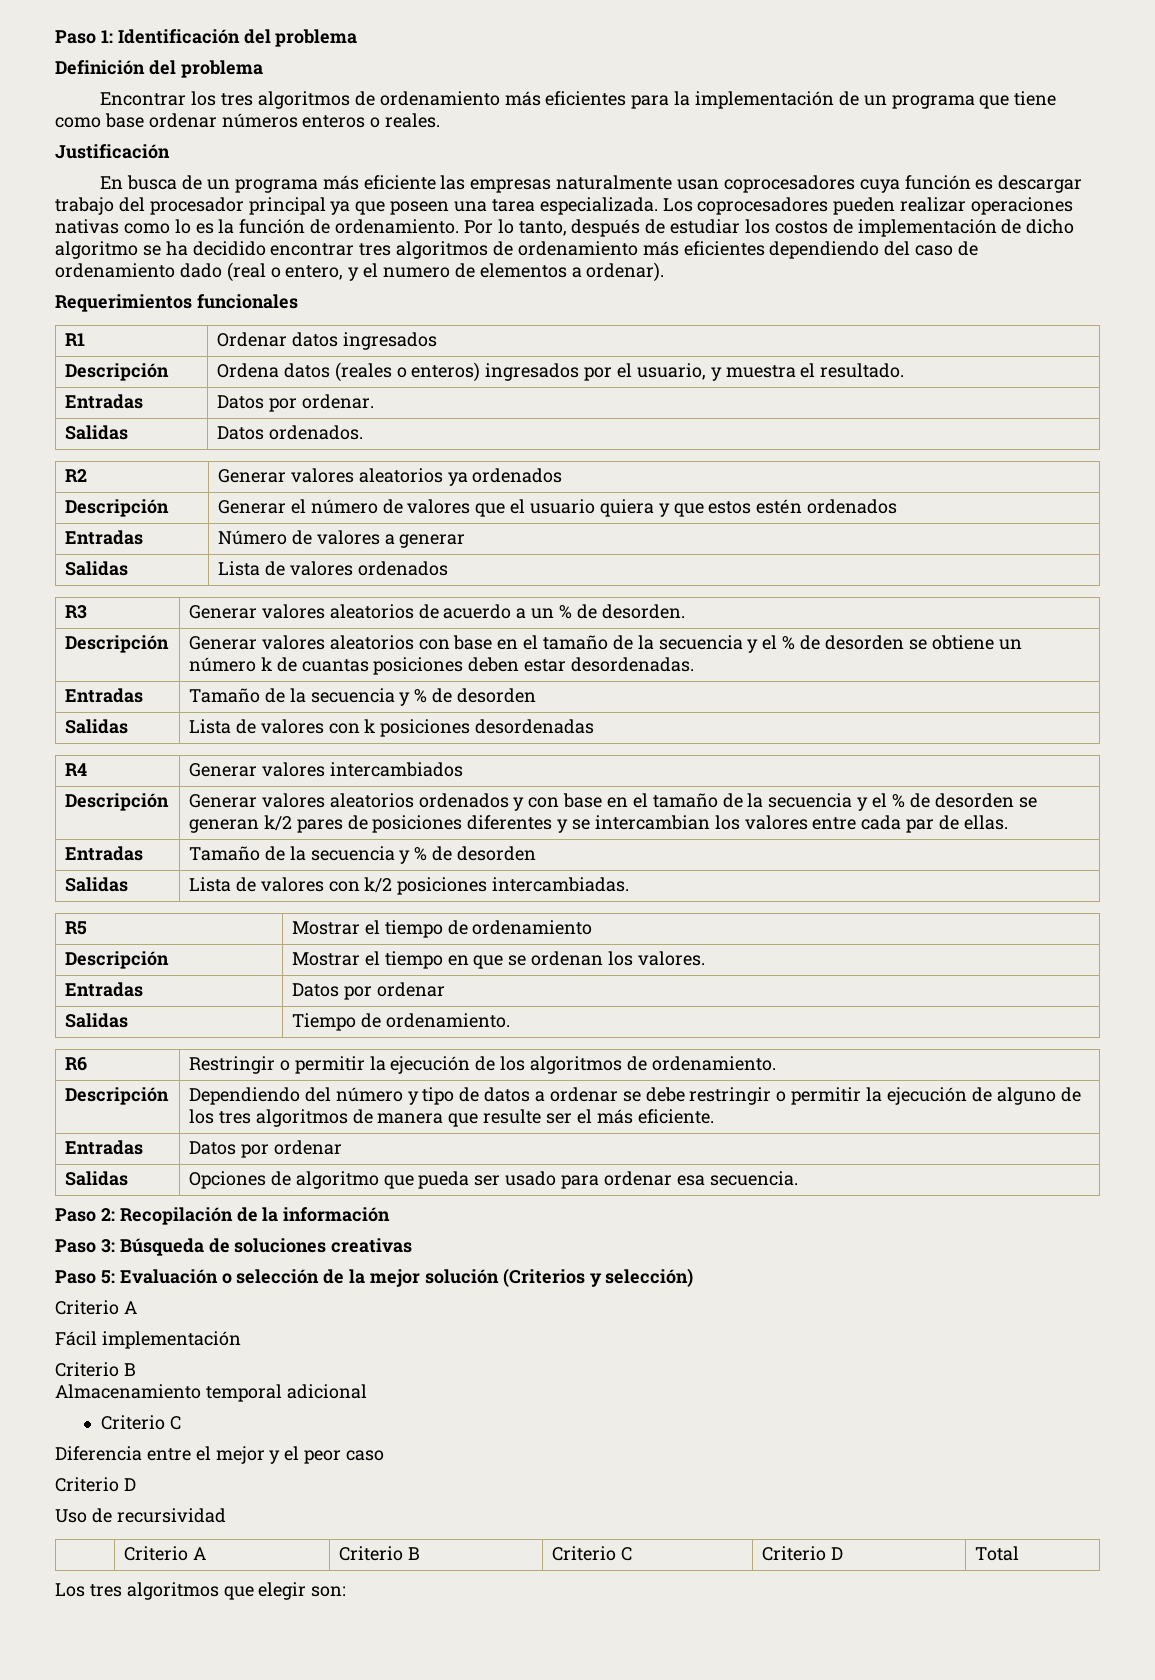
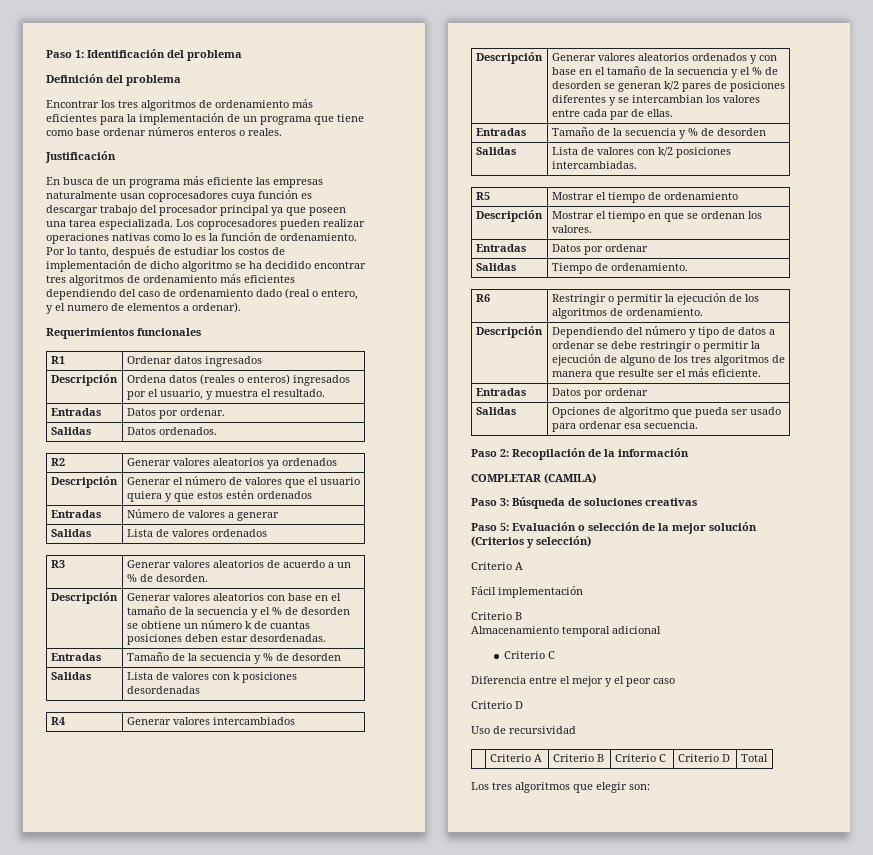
(391, 1214) none -> [471,473,596,484] // COMPLETAR (CAMILA)

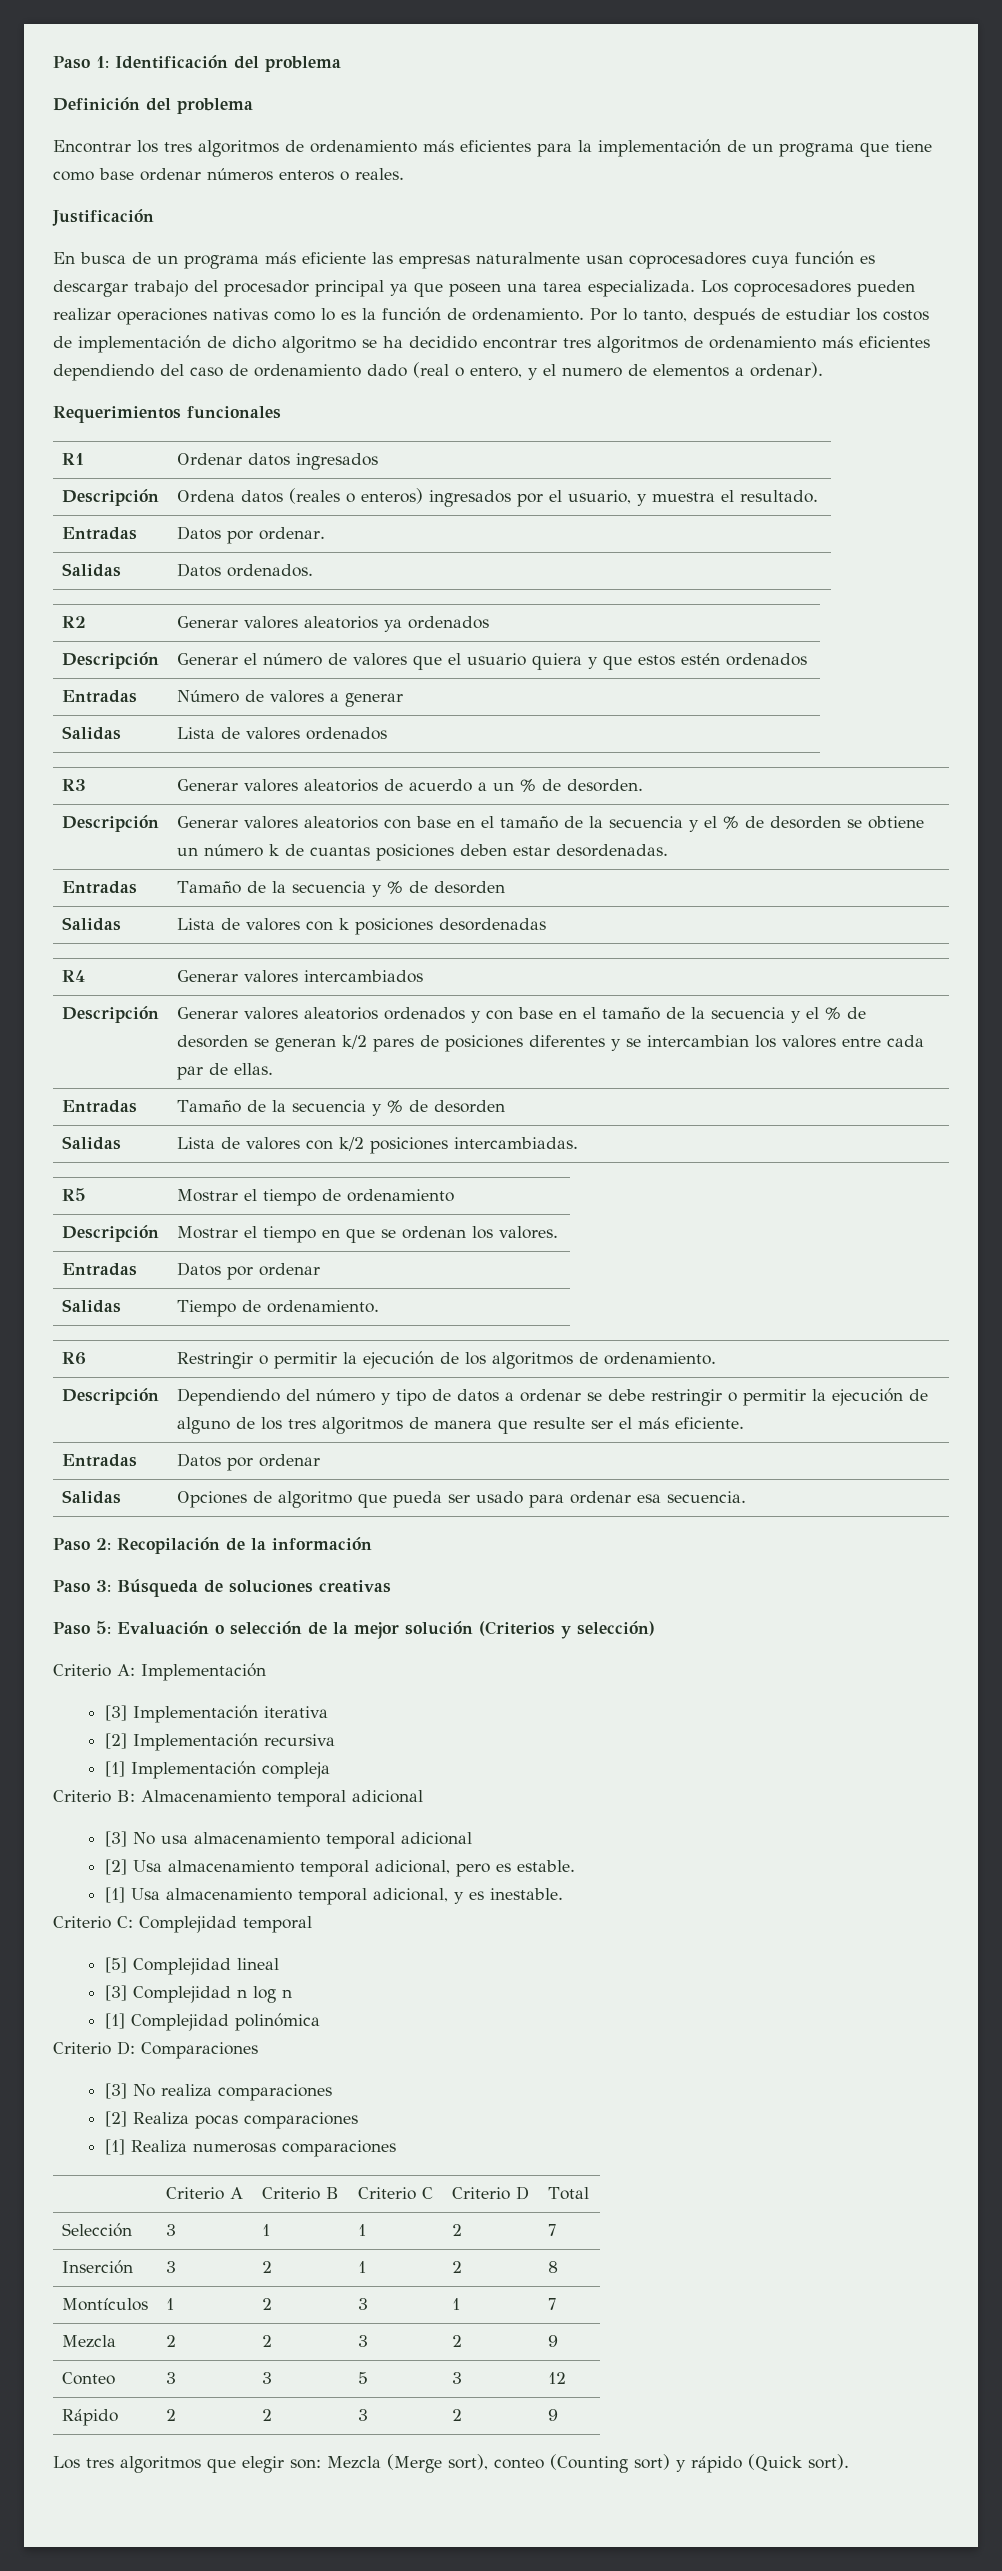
[471,473,596,484] // COMPLETAR (CAMILA) -> (372, 1543) none
[515,562,523,570] [471,586,583,598] [471,612,522,620] A // Fácil implementación // Criterio B // -> [117,1663,266,1681] [105,1705,329,1723] [105,1733,336,1751] [105,1761,331,1779] [53,1790,135,1803] A: Implementación // [3] Implementación iterativa // [2] Implementación recursiva // [1] Implementación compleja // Criterio B:
[503,651,555,659] [471,676,675,687] [471,701,523,709] [471,726,576,734] Criterio C // Diferencia entre el mejor y el peor caso // Criterio D // Uso de recursividad -> [105,1831,473,1849] [105,1859,576,1877] [105,1887,564,1905] [53,1916,312,1933] [105,1957,280,1975] [105,1985,293,2003] [105,2013,321,2031] [53,2041,258,2059] [105,2083,333,2101] [105,2111,359,2129] [105,2139,397,2157] [3] No usa almacenamiento temporal adicional // [2] Usa almacenamiento temporal adicional, pero es estable. // [1] Usa almacenamiento temporal adicional, y es inestable. // Criterio C: Complejidad temporal // [5] Complejidad lineal // [3] Complejidad n log n // [1] Complejidad polinómica // Criterio D: Comparaciones // [3] No realiza comparaciones // [2] Realiza pocas comparaciones // [1] Realiza numerosas comparaciones
(768, 758) none -> [61,2223,132,2237] [165,2224,176,2236] [261,2224,270,2236] [357,2224,366,2236] [451,2224,462,2236] [547,2224,556,2236] [61,2260,133,2274] [165,2261,176,2273] [261,2261,272,2273] [357,2261,366,2273] [451,2261,462,2273] [547,2261,558,2273] [61,2298,148,2311] [165,2298,174,2310] [261,2298,272,2310] [357,2298,368,2310] [451,2298,460,2310] [547,2298,556,2310] [61,2335,116,2348] [165,2335,176,2347] [261,2335,272,2347] [357,2335,368,2347] [451,2335,462,2347] [547,2335,558,2347] [61,2372,115,2385] [165,2372,176,2384] [261,2372,272,2384] [357,2372,368,2384] [451,2372,462,2384] [547,2372,566,2384] [61,2409,118,2426] [165,2409,176,2421] [261,2409,272,2421] [357,2409,368,2421] [451,2409,462,2421] [547,2409,558,2421] // Selección | 3 | 1 | 1 | 2 | 7 // Inserción | 3 | 2 | 1 | 2 | 8 // Montículos | 1 | 2 | 3 | 1 | 7 // Mezcla | 2 | 2 | 3 | 2 | 9 // Conteo | 3 | 3 | 5 | 3 | 12 // Rápido | 2 | 2 | 3 | 2 | 9
(650, 787) none -> [327,2454,849,2473] Mezcla (Merge sort), conteo (Counting sort) y rápido (Quick sort).

